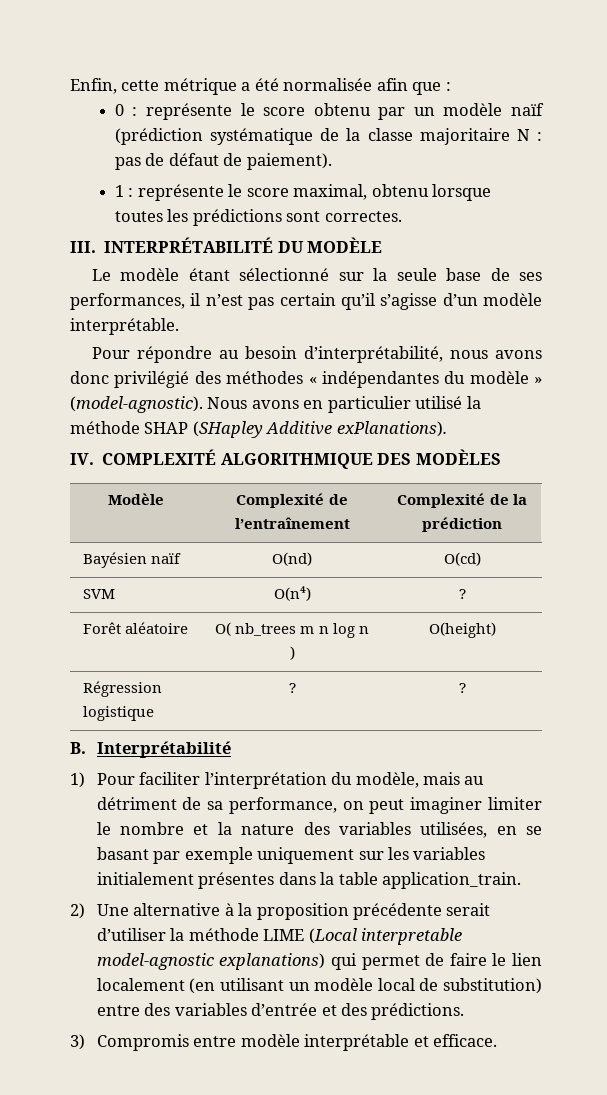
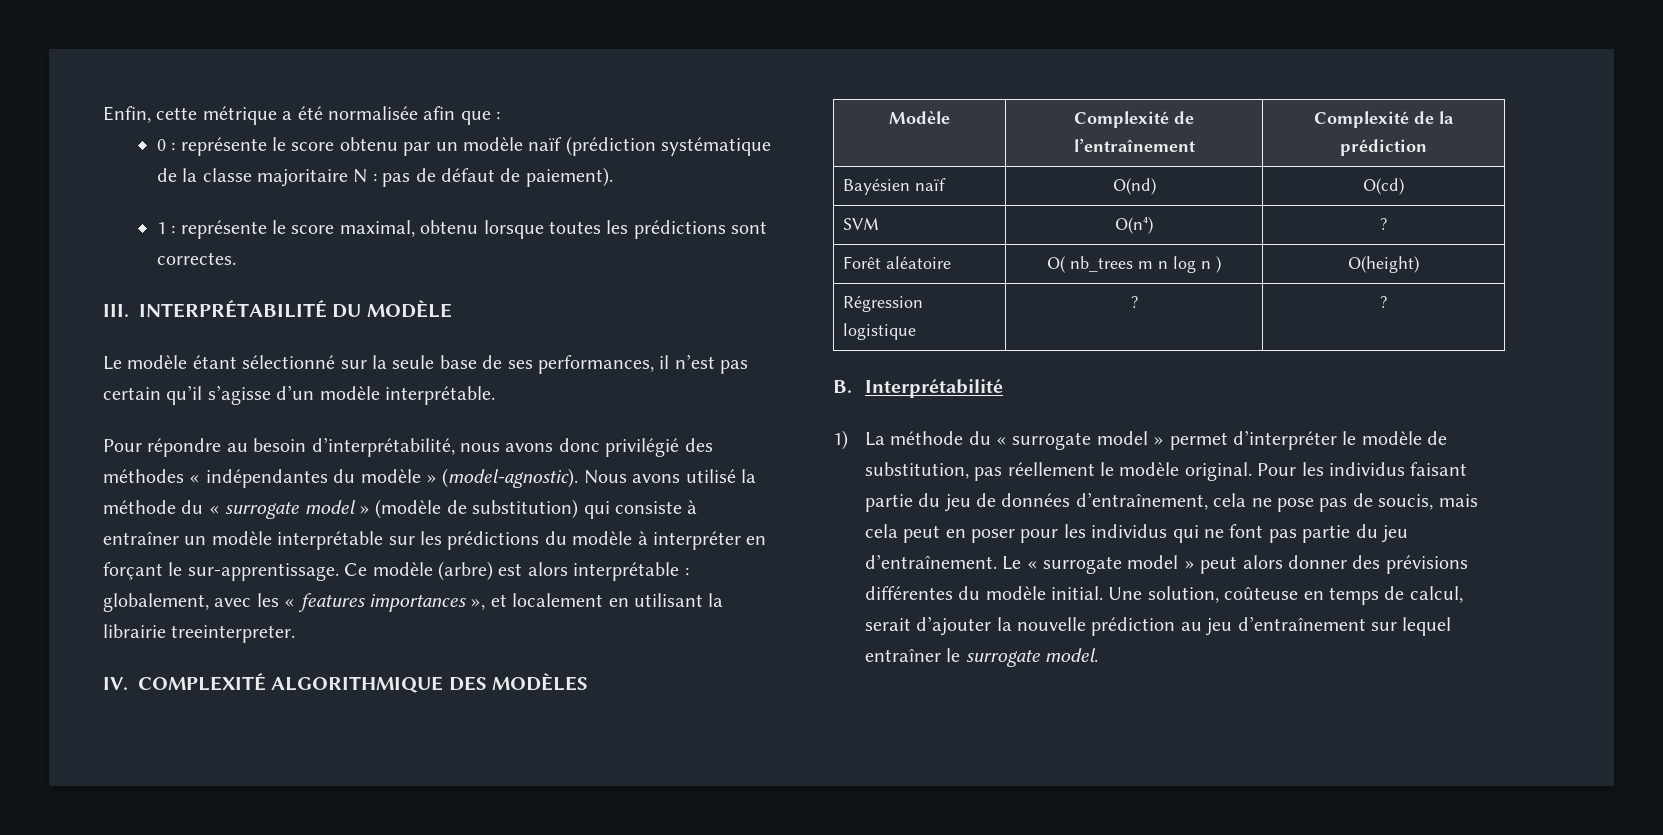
[303,396,411,413] en particulier -> (681, 478) none
[144,421,447,438] SHAP (SHapley Additive exPlanations). -> [181,499,698,519] [103,531,767,550] [103,561,689,581] [103,593,724,612] [103,624,296,643] du « surrogate model » (modèle de substitution) qui consiste à entraîner un modèle interprétable sur les prédictions du modèle à interpréter en forçant le sur-apprentissage. Ce modèle (arbre) est alors interprétable : globalement, avec les « features importances », et localement en utilisant la librairie treeinterpreter.
[96,772,485,789] [96,797,542,814] [96,822,542,838] [96,847,486,864] [96,872,521,889] [70,903,491,920] [96,928,462,945] [96,953,542,970] [96,978,542,994] [96,1003,465,1020] [70,1034,497,1051] Pour faciliter l’interprétation du modèle, mais au détriment de sa performance, on peut imaginer limiter le nombre et la nature des variables utilisées, en se basant par exemple uniquement sur les variables initialement présentes dans la table application_train. // 2) Une alternative à la proposition précédente serait d’utiliser la méthode LIME (Local interpretable model-agnostic explanations) qui permet de faire le lien localement (en utilisant un modèle local de substitution) entre des variables d’entrée et des prédictions. // 3) Compromis entre modèle interprétable et efficace. -> [864,430,1448,450] [864,462,1468,481] [864,492,1478,512] [864,524,1408,543] [864,554,1468,574] [864,586,1463,605] [864,616,1452,636] [864,648,1098,667] La méthode du « surrogate model » permet d’interpréter le modèle de substitution, pas réellement le modèle original. Pour les individus faisant partie du jeu de données d’entraînement, cela ne pose pas de soucis, mais cela peut en poser pour les individus qui ne font pas partie du jeu d’entraînement. Le « surrogate model » peut alors donner des prévisions différentes du modèle initial. Une solution, coûteuse en temps de calcul, serait d’ajouter la nouvelle prédiction au jeu d’entraînement sur lequel entraîner le surrogate model.

